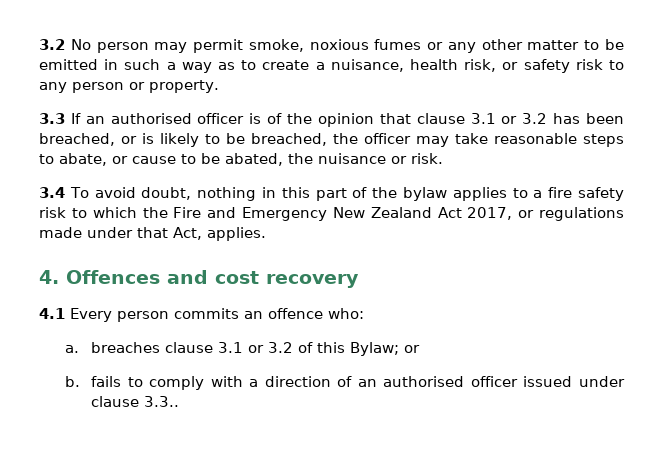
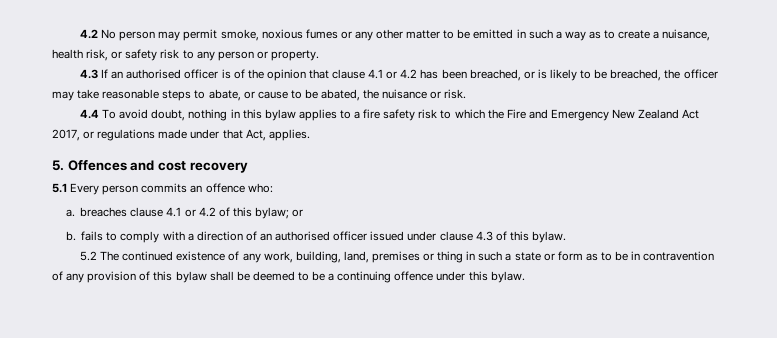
[39,39,65,50] 3.2 -> [80,29,99,39] 4.2
[39,113,65,124] 3.3 -> [80,69,99,79] 4.3
[470,113,548,124] 3.1 or 3.2 -> [368,69,418,79] 4.1 or 4.2
[39,187,65,198] 3.4 -> [80,109,100,119] 4.4
[315,187,398,201] part of the -> (262, 114) none
[39,270,59,284] 4. -> [52,160,64,171] 5.
[39,308,65,319] 4.1 -> [52,183,67,193] 5.1
[217,342,399,356] 3.1 or 3.2 of this Bylaw; -> [166,207,289,219] 4.1 or 4.2 of this bylaw;
[143,396,179,407] 3.3.. -> [475,231,566,243] [80,251,715,263] [52,271,525,283] 4.3 of this bylaw. // 5.2 The continued existence of any work, building, land, premises or thing in such a state or form as to be in contravention of any provision of this bylaw shall be deemed to be a continuing offence under this bylaw.

